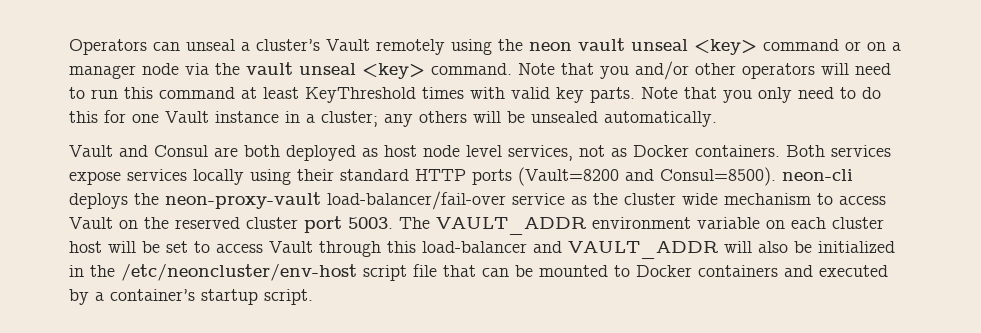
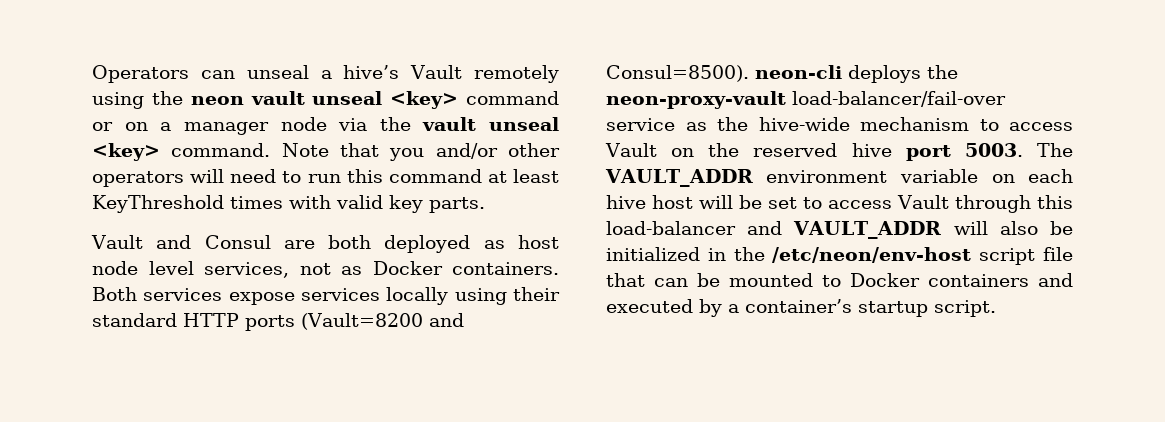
[256,39,320,51] cluster’s -> [343,65,400,79] hive’s
[641,87,881,103] [69,110,717,127] Note that you only need to do this for one Vault instance in a cluster; any others will be unsealed automatically. -> (485, 205) none
[624,193,718,205] cluster wide -> [758,117,850,131] hive-wide
[246,217,298,229] cluster -> [851,143,892,157] hive
[832,217,884,229] cluster -> [606,195,646,209] hive
[121,263,357,281] /etc/neoncluster/env-host -> [772,247,972,263] /etc/neon/env-host

